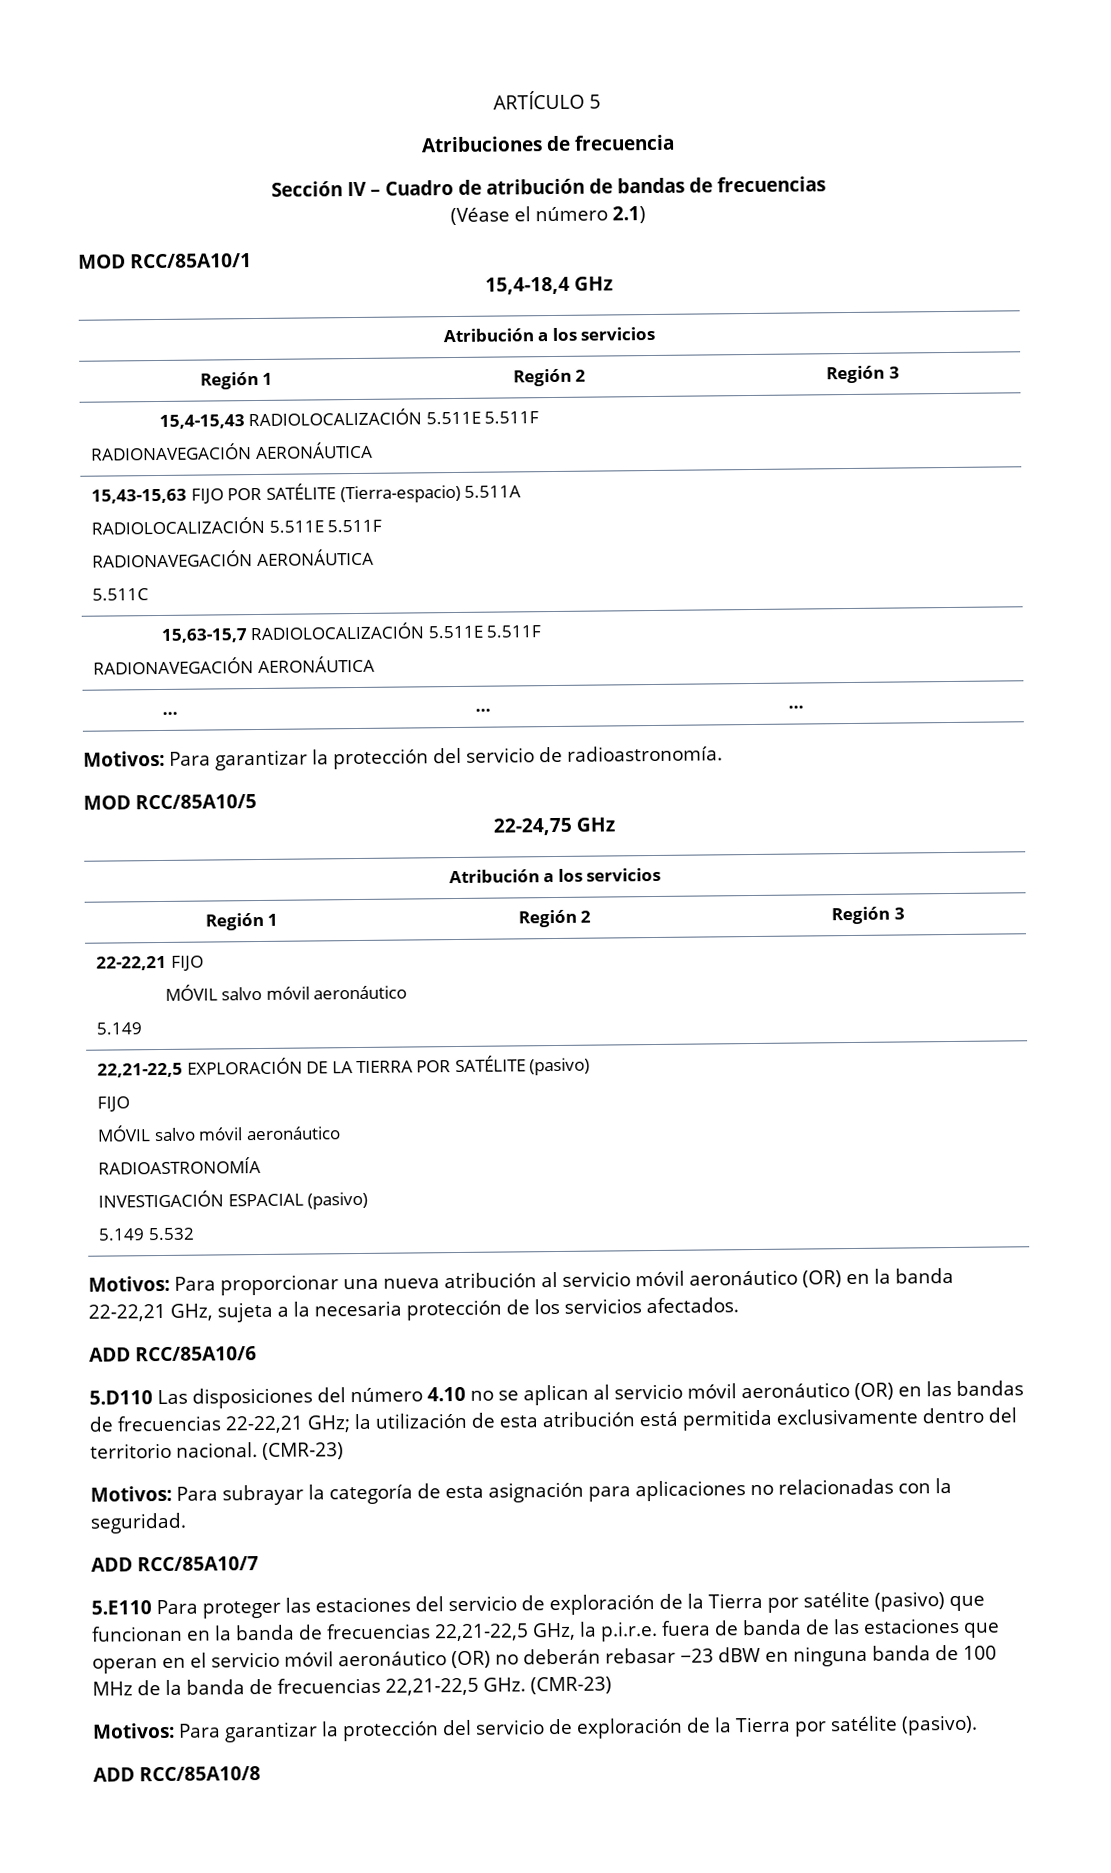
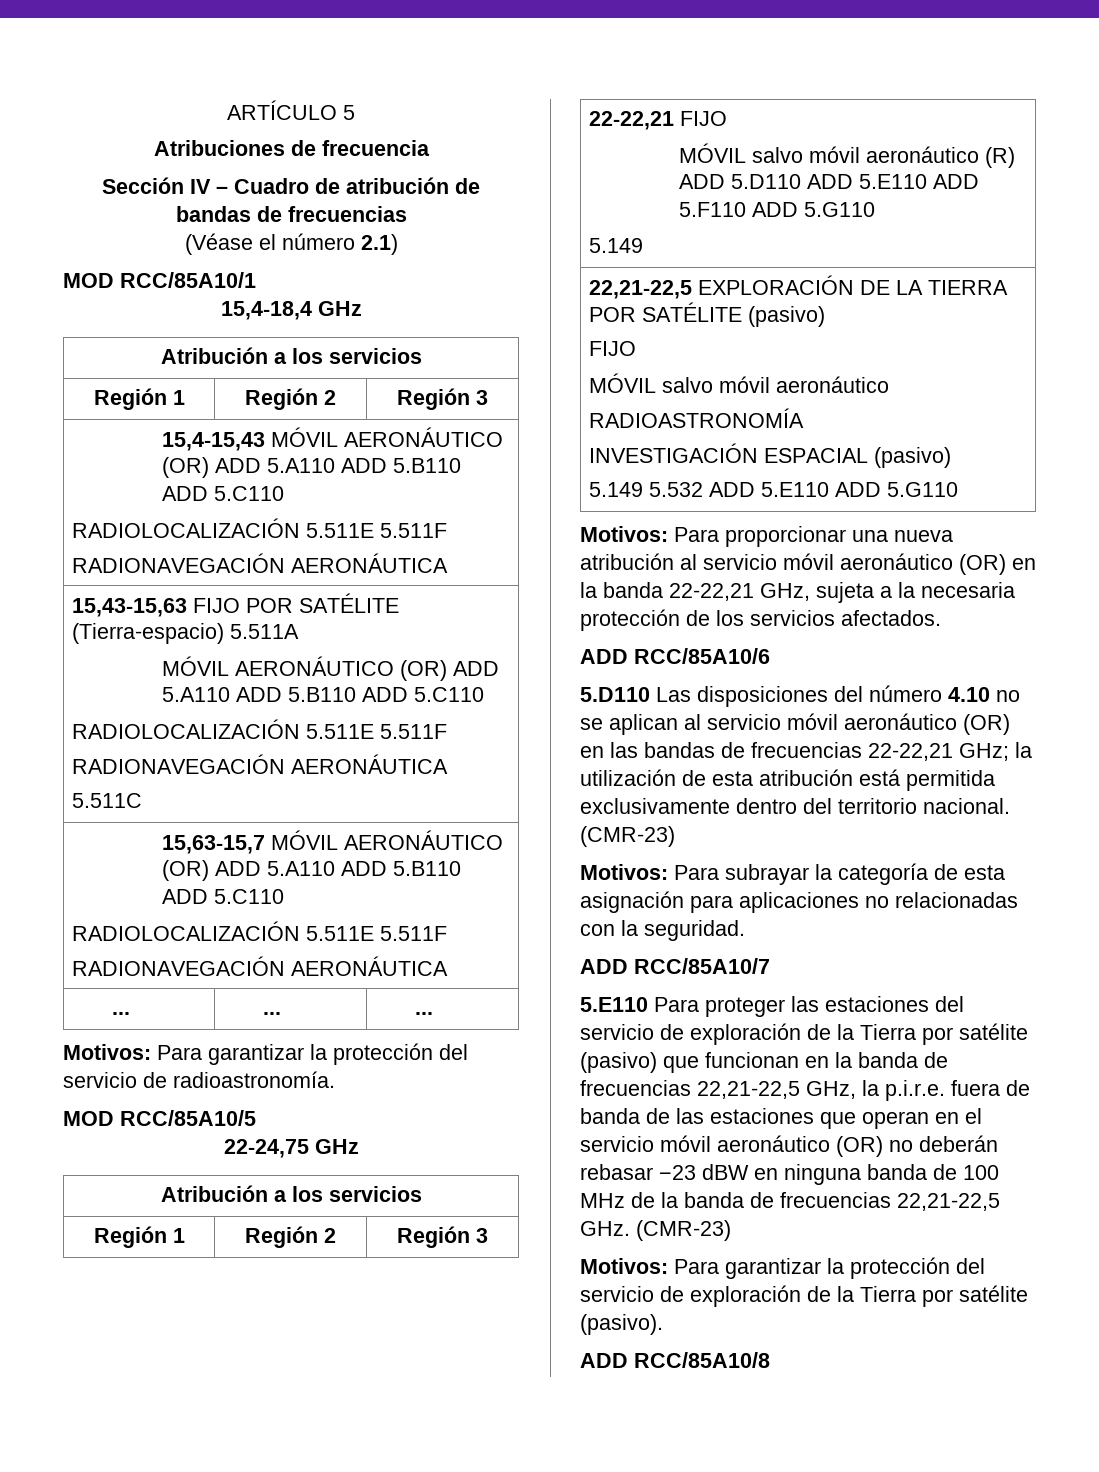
(245, 421) none -> [270,427,503,447] [161,457,461,478] [161,486,284,501] MÓVIL AERONÁUTICO (OR) ADD 5.A110 ADD 5.B110 ADD 5.C110 //
(522, 491) none -> [161,656,499,681] [161,687,484,702] // MÓVIL AERONÁUTICO (OR) ADD 5.A110 ADD 5.B110 ADD 5.C110
(248, 635) none -> [270,830,503,850] [161,860,461,881] [161,889,284,904] MÓVIL AERONÁUTICO (OR) ADD 5.A110 ADD 5.B110 ADD 5.C110 //
(408, 992) none -> [984,147,1015,168] [678,174,979,189] [678,202,875,217] (R) ADD 5.D110 ADD 5.E110 ADD 5.F110 ADD 5.G110
(195, 1234) none -> [708,482,958,497] ADD 5.E110 ADD 5.G110

